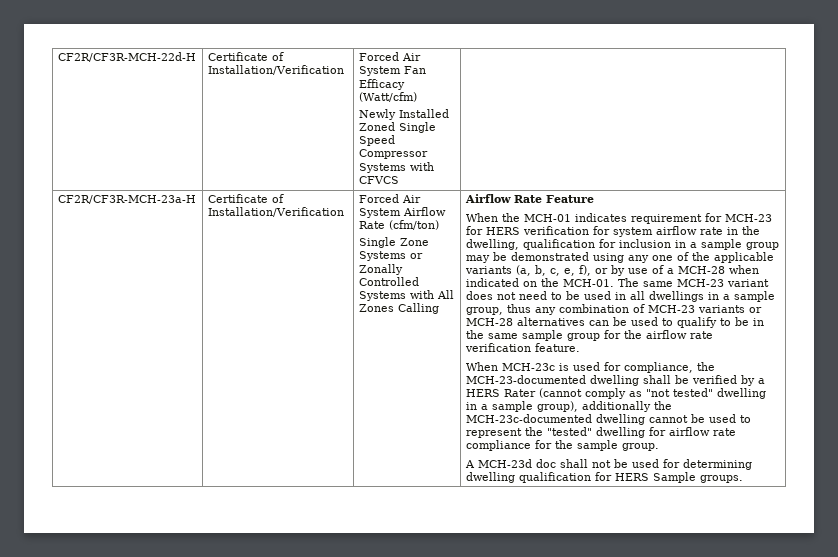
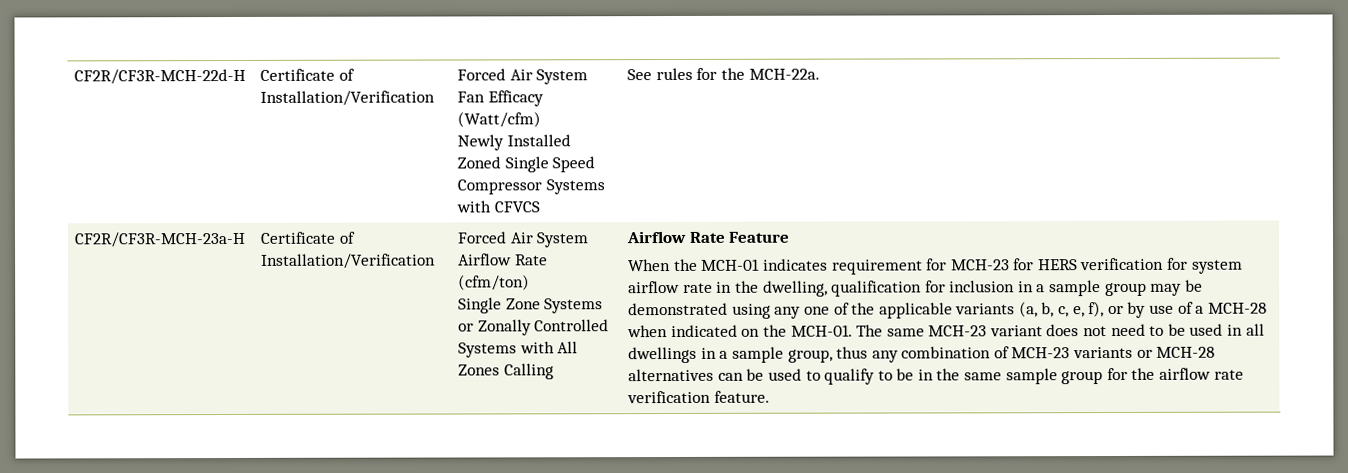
(399, 180) none -> [627,67,820,81] See rules for the MCH-22a.
[465,362,715,373] [465,375,765,386] [465,388,766,399] [465,401,672,412] [465,414,751,425] [465,427,736,438] [465,440,659,451] [464,459,752,470] [465,472,743,483] // When MCH-23c is used for compliance, the MCH-23-documented dwelling shall be verified by a HERS Rater (cannot comply as "not tested" dwelling in a sample group), additionally the MCH-23c-documented dwelling cannot be used to represent the "tested" dwelling for airflow rate compliance for the sample group. // A MCH-23d doc shall not be used for determining dwelling qualification for HERS Sample groups. -> (770, 396) none

